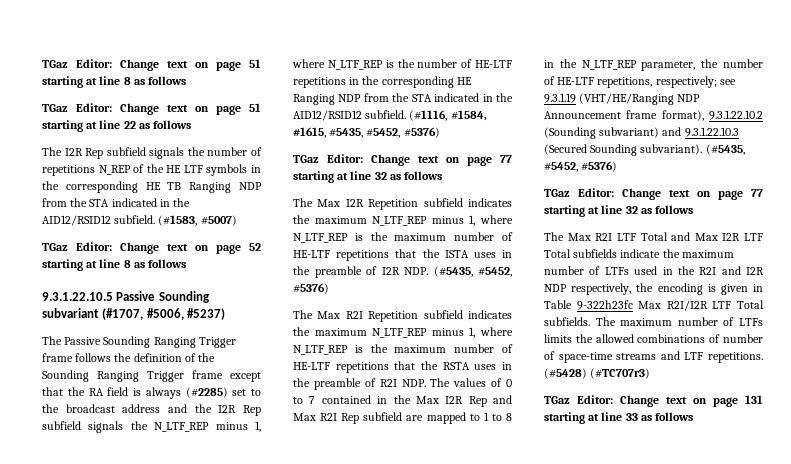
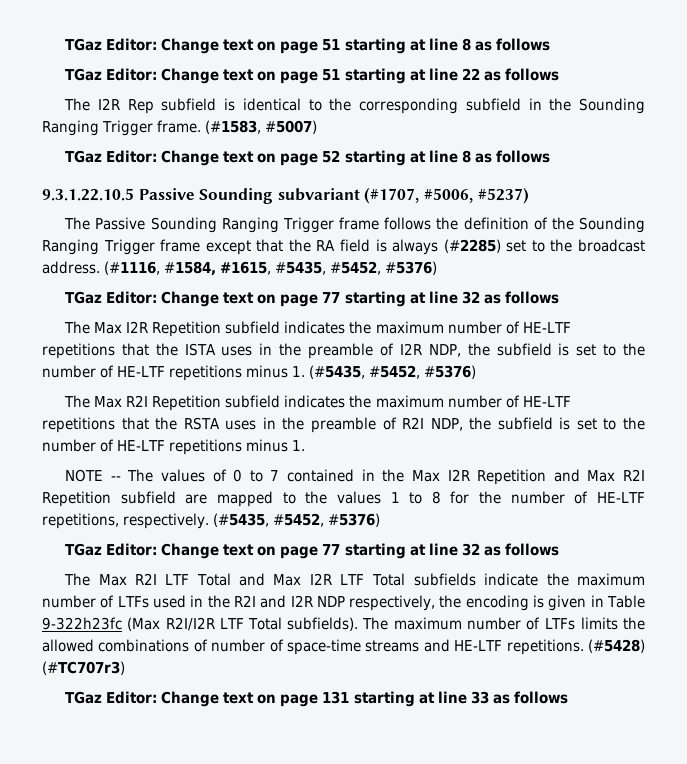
[149,147,262,159] [42,164,261,176] [42,181,262,193] [42,198,191,207] [42,215,156,226] signals the number of repetitions N_REP of the HE LTF symbols in the corresponding HE TB Ranging NDP from the STA indicated in the AID12/RSID12 subfield. -> [224,98,645,114] [42,120,202,136] is identical to the corresponding subfield in the Sounding Ranging Trigger frame.
[122,404,261,416] [42,421,261,433] [292,59,512,70] [293,76,472,88] [293,93,513,105] [293,110,407,121] address and the I2R Rep subfield signals the N_LTF_REP minus 1, where N_LTF_REP is the number of HE-LTF repetitions in the corresponding HE Ranging NDP from the STA indicated in the AID12/RSID12 subfield. -> [42,261,100,274] address.
[372,215,513,226] [293,232,447,243] N_LTF_REP minus 1, where N_LTF_REP is the maximum -> (444, 327) none
[404,267,428,275] NDP. -> [428,343,645,357] [42,365,306,381] NDP, the subfield is set to the number of HE-LTF repetitions minus 1.
[372,327,513,338] [293,344,447,355] N_LTF_REP minus 1, where N_LTF_REP is the maximum -> (444, 401) none
[401,379,426,387] NDP. -> [430,417,645,431] [42,439,306,455] [65,469,121,482] NDP, the subfield is set to the number of HE-LTF repetitions minus 1. // NOTE --
[468,396,487,407] Rep -> [477,469,547,485] Repetition
[341,413,360,424] Rep -> [42,491,111,507] Repetition
(480, 417) none -> [305,491,381,504] the values
[544,59,696,71] in the N_LTF_REP parameter, -> [450,491,470,504] for
[655,76,736,88] [544,93,701,105] [544,110,763,121] [544,127,739,139] [544,144,703,156] respectively; see 9.3.1.19 (VHT/HE/Ranging NDP Announcement frame format), 9.3.1.22.10.2 (Sounding subvariant) and 9.3.1.22.10.3 (Secured Sounding subvariant). -> [123,513,210,529] respectively.
[638,301,662,309] Max -> [127,617,161,631] (Max
[544,317,590,326] subfields. -> [287,617,359,631] subfields).
[684,352,704,360] LTF -> [454,640,503,651] HE-LTF

